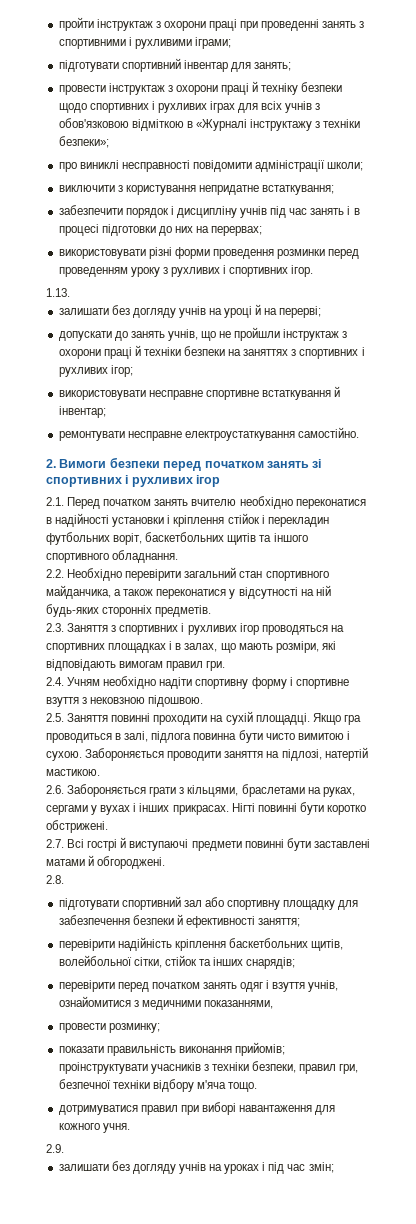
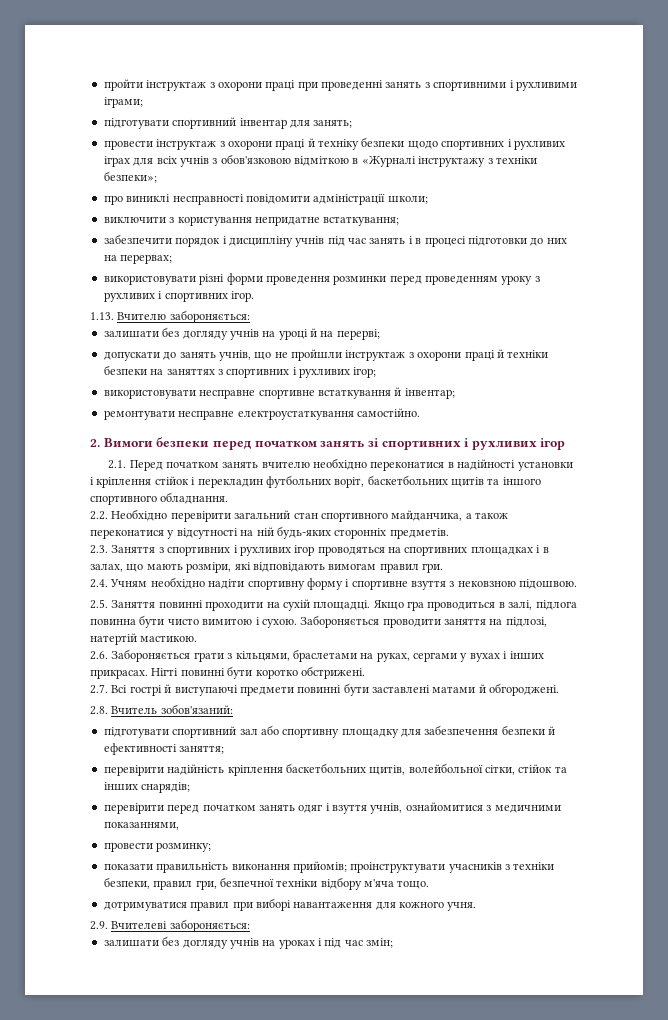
(70, 292) none -> [117,310,250,323] Вчителю забороняється:
(64, 879) none -> [111,704,233,714] Вчитель зобов'язаний:
(64, 1148) none -> [111,919,250,932] Вчителеві забороняється:

